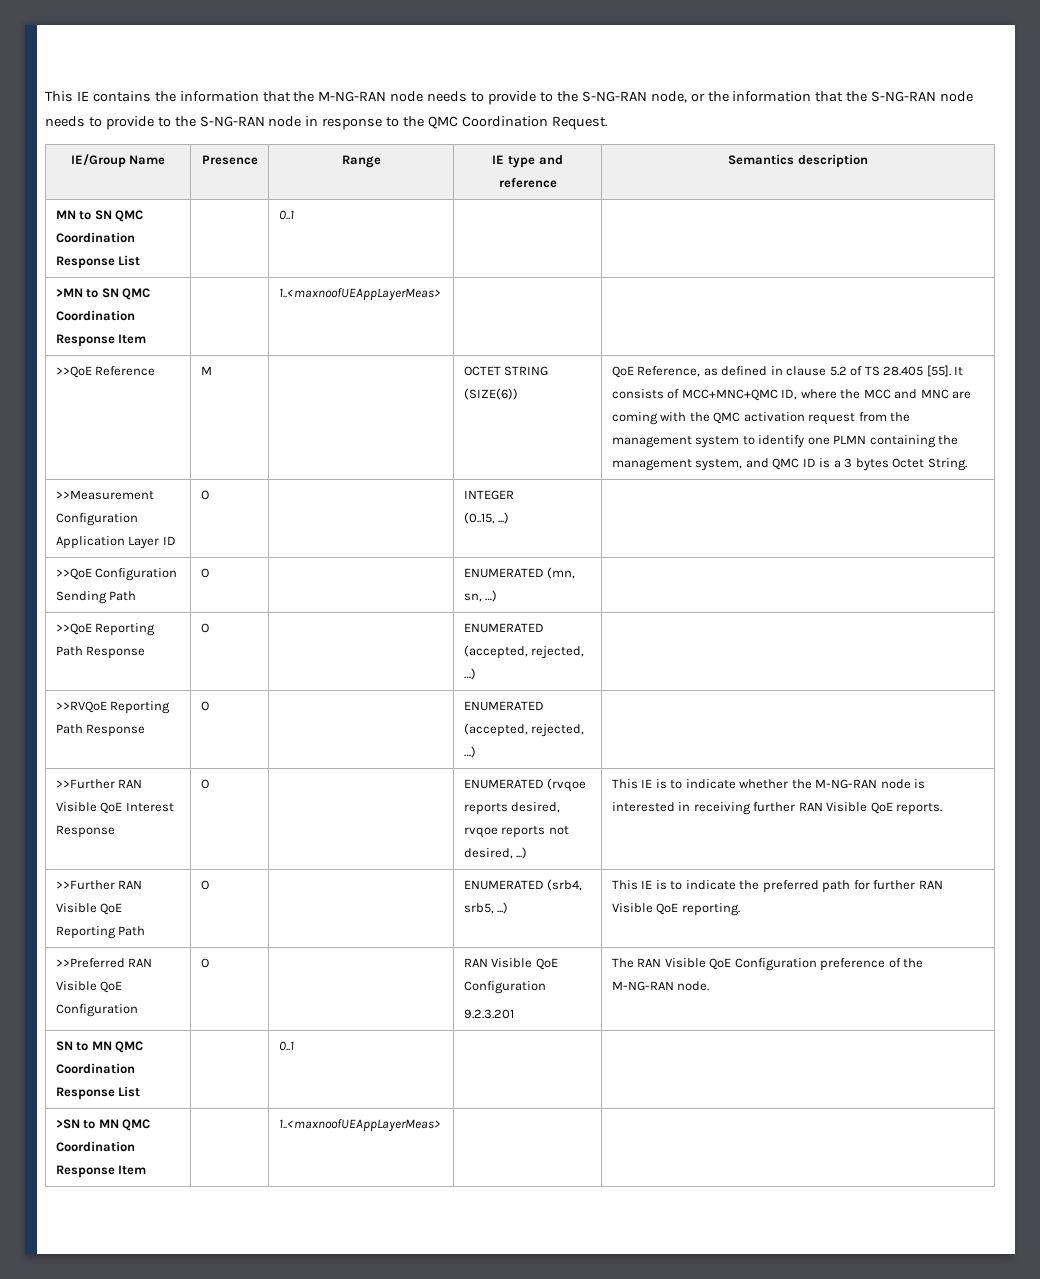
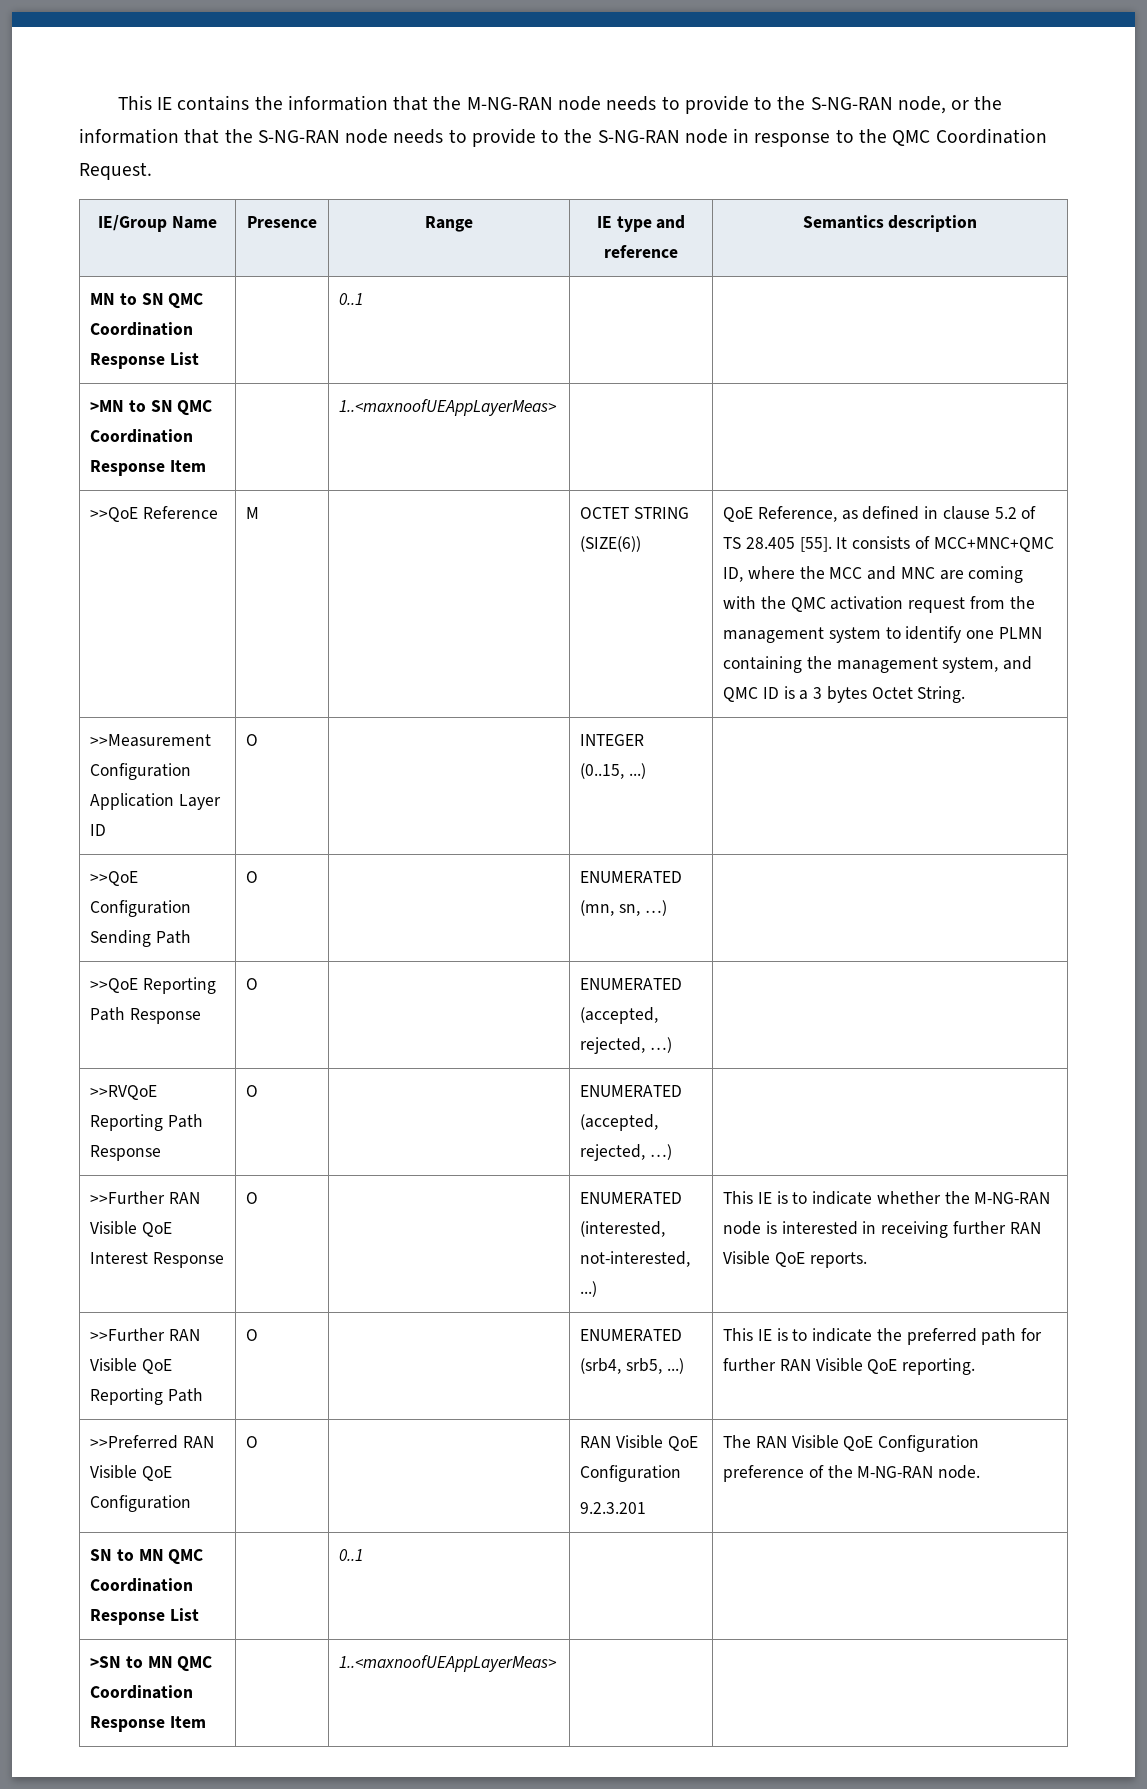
[547,778,587,792] [463,802,561,815] [463,826,569,838] [463,848,513,859] (rvqoe reports desired, rvqoe reports not desired, -> [580,1221,666,1237] [580,1251,691,1267] (interested, not-interested,

